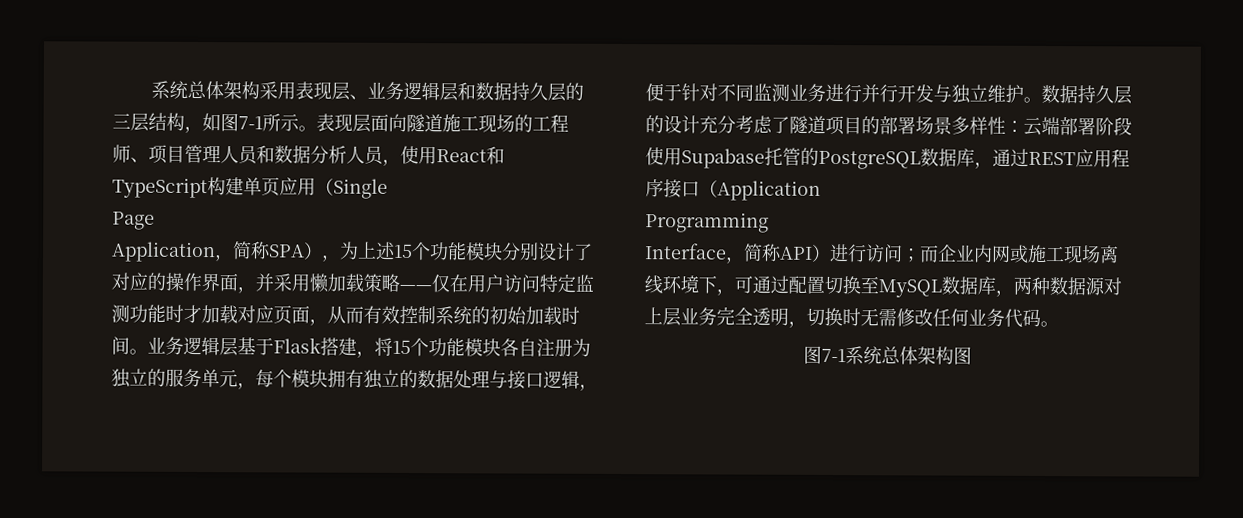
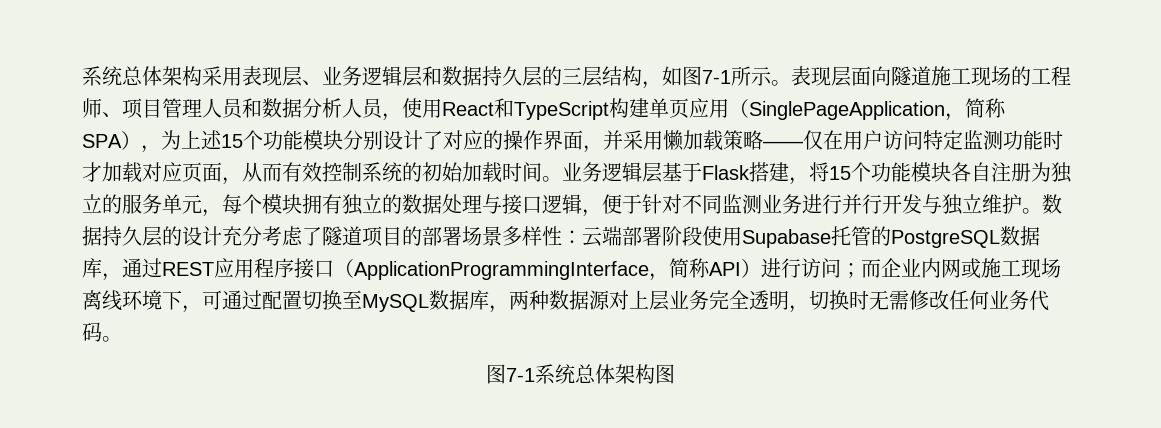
[333,178,388,199] [112,211,155,230] [111,241,216,263] Single // Page // Application -> [749,101,945,120] SinglePageApplication
[717,180,821,201] [645,212,769,233] [644,243,727,260] Application // Programming // Interface -> [354,261,649,280] ApplicationProgrammingInterface

